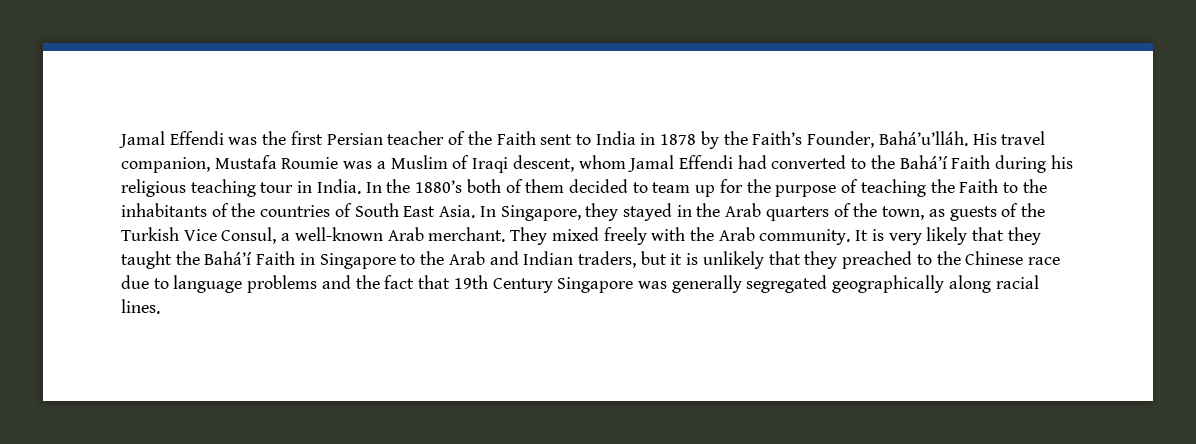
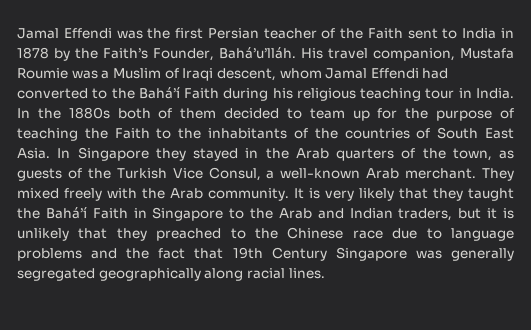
[415,180,463,193] 1880’s -> [68,107,110,119] 1880s
[500,205,581,221] Singapore, -> [77,147,149,161] Singapore

